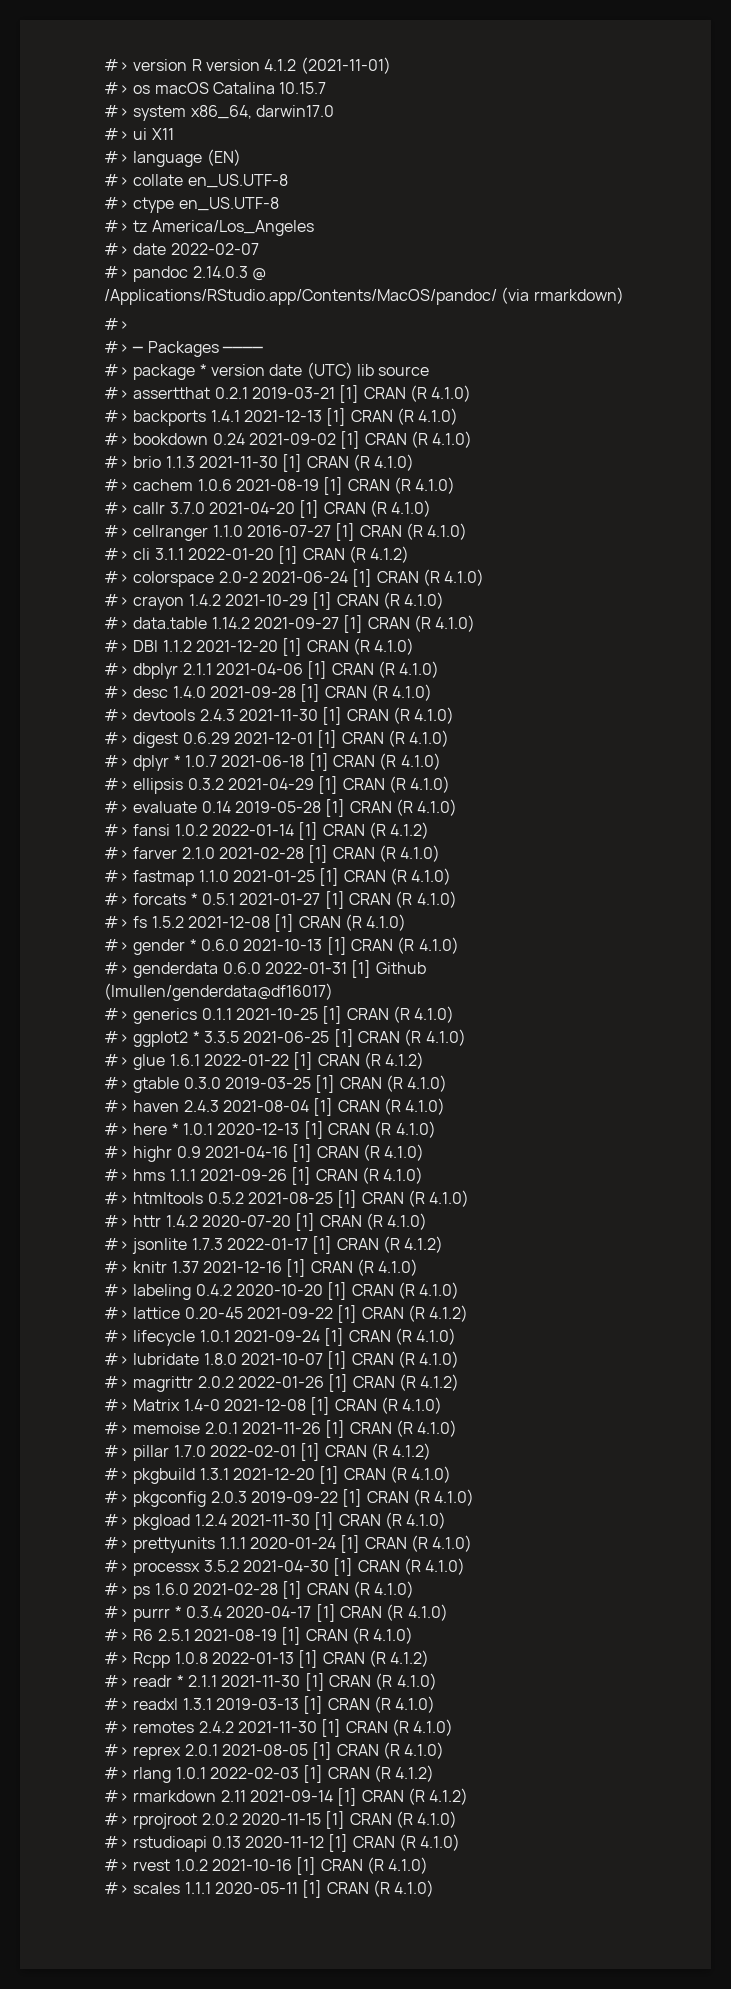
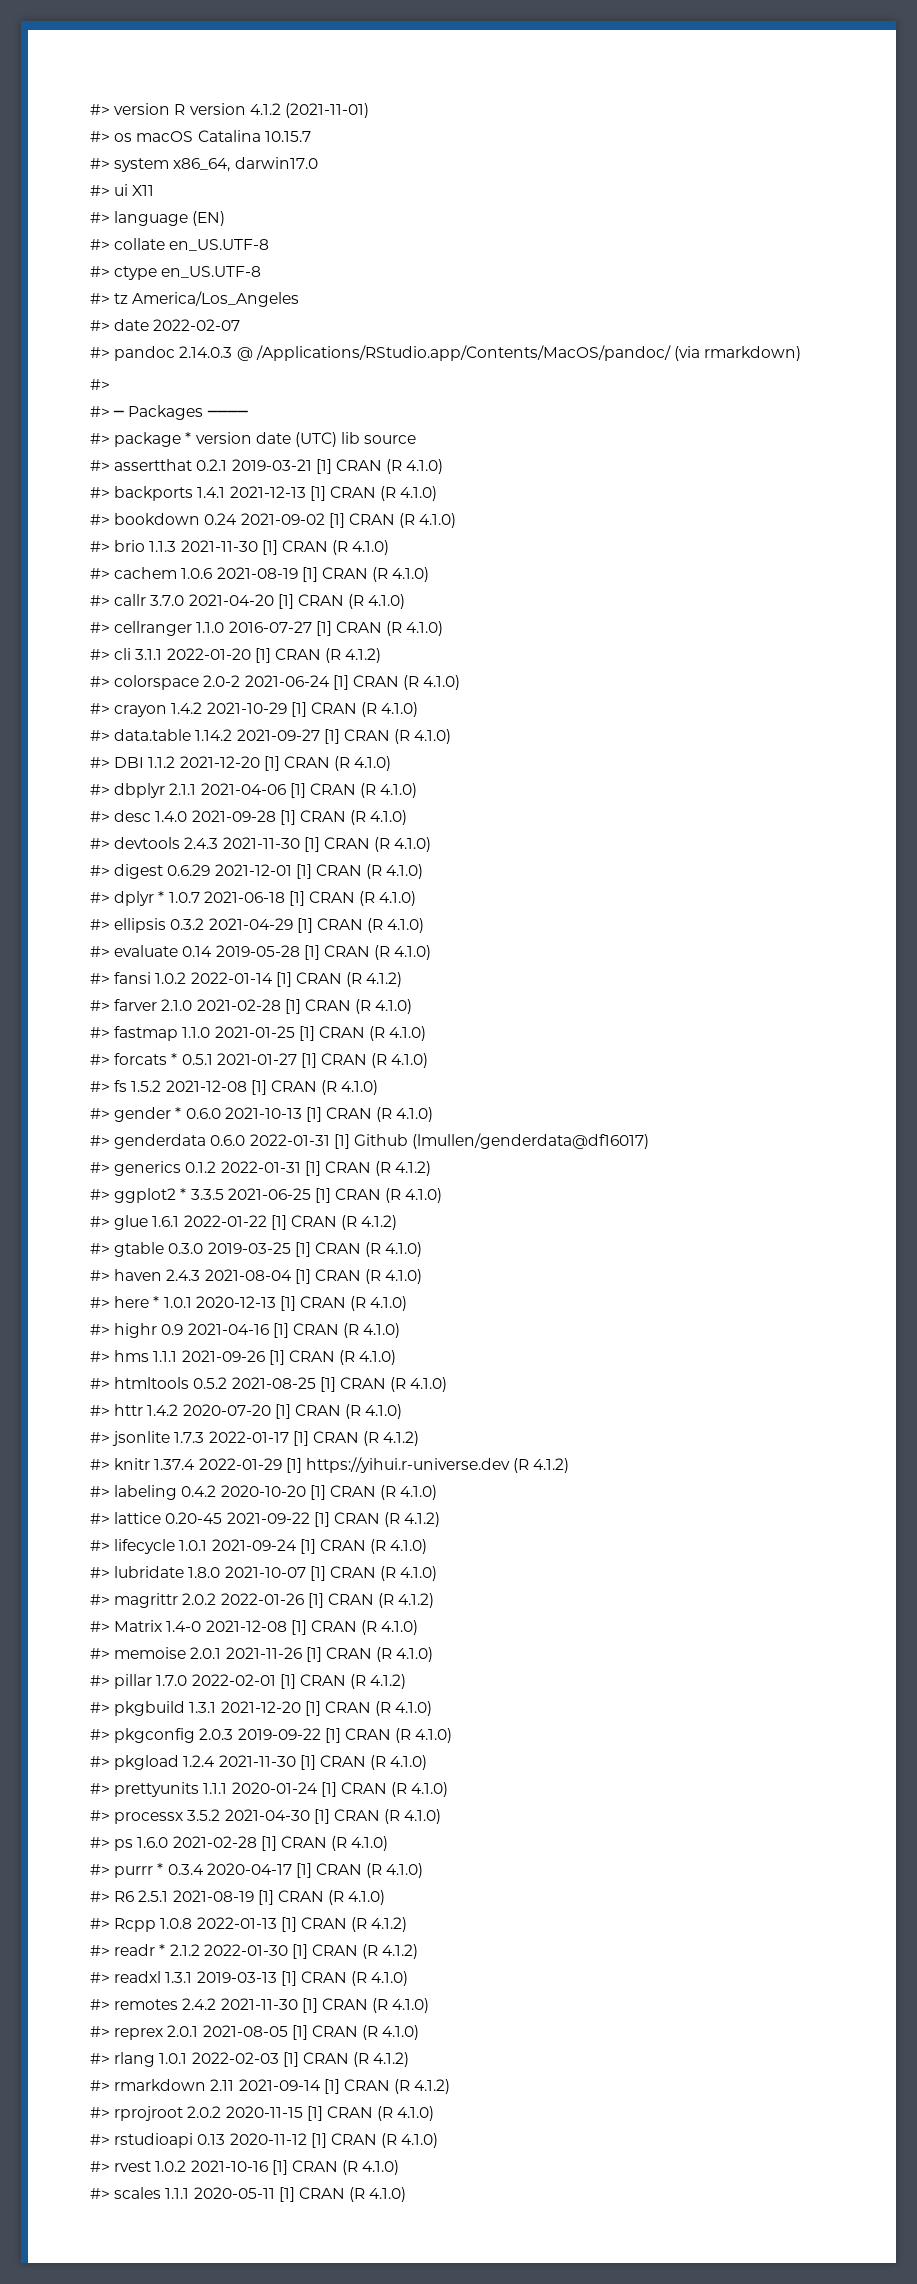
[201,1006,455,1024] 0.1.1 2021-10-25 [1] CRAN (R 4.1.0) -> [185,1161,432,1176] 0.1.2 2022-01-31 [1] CRAN (R 4.1.2)
[171,1259,419,1277] 1.37 2021-12-16 [1] CRAN (R 4.1.0) -> [154,1457,570,1473] 1.37.4 2022-01-29 [1] https://yihui.r-universe.dev (R 4.1.2)
[187,1673,437,1691] 2.1.1 2021-11-30 [1] CRAN (R 4.1.0) -> [169,1944,419,1959] 2.1.2 2022-01-30 [1] CRAN (R 4.1.2)

